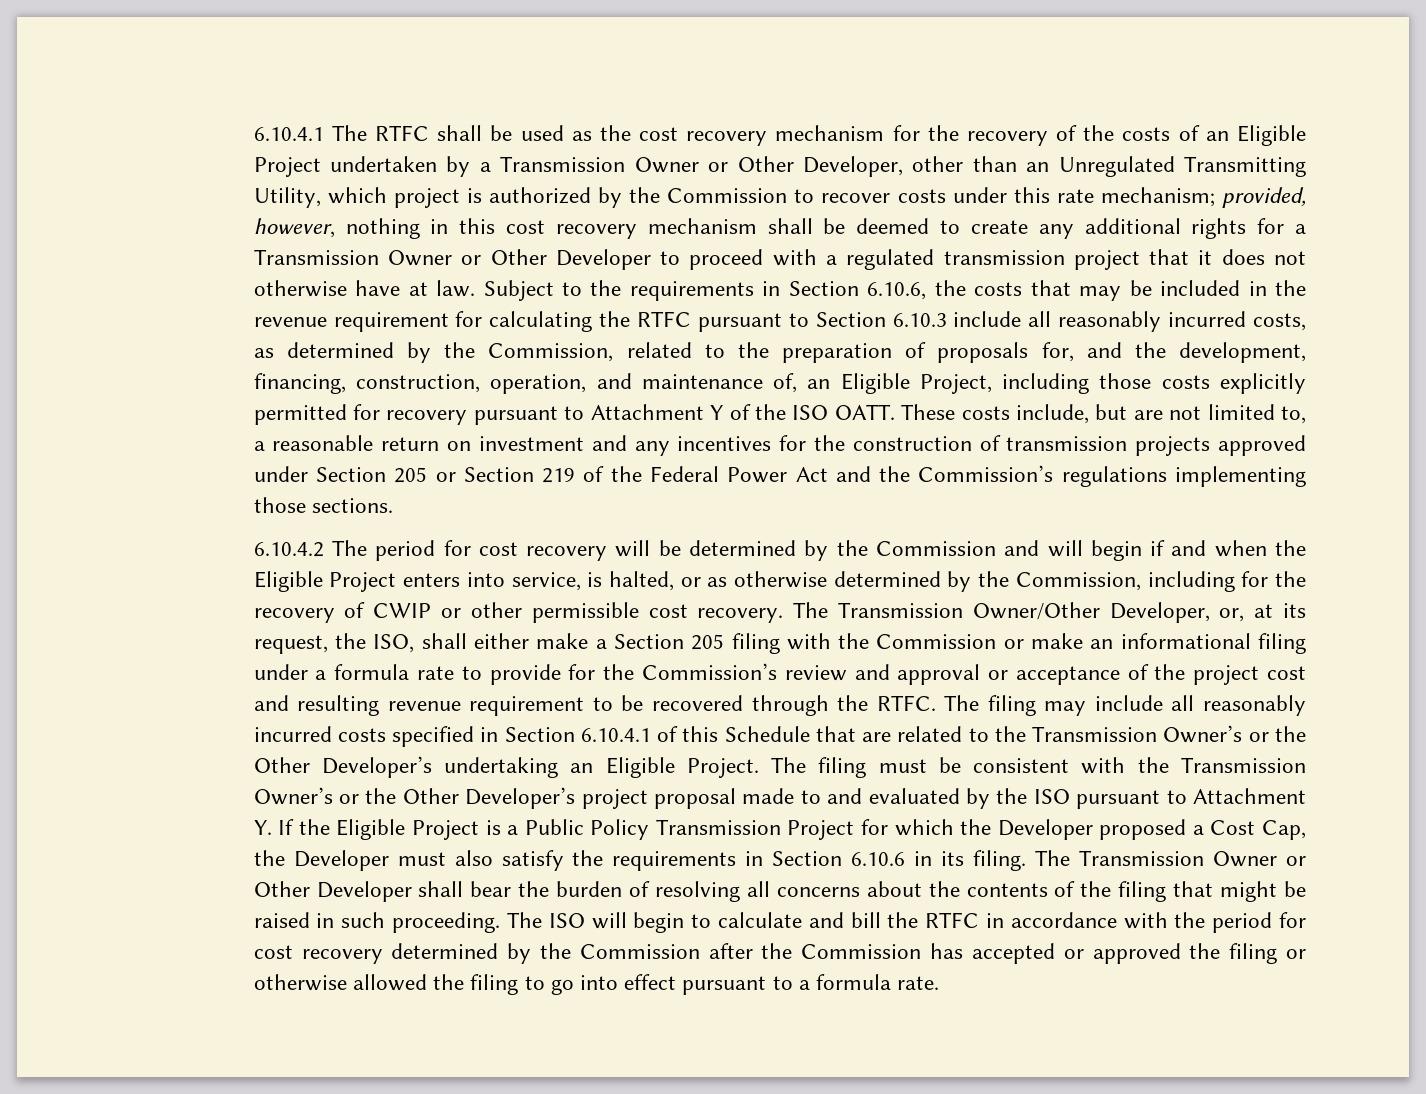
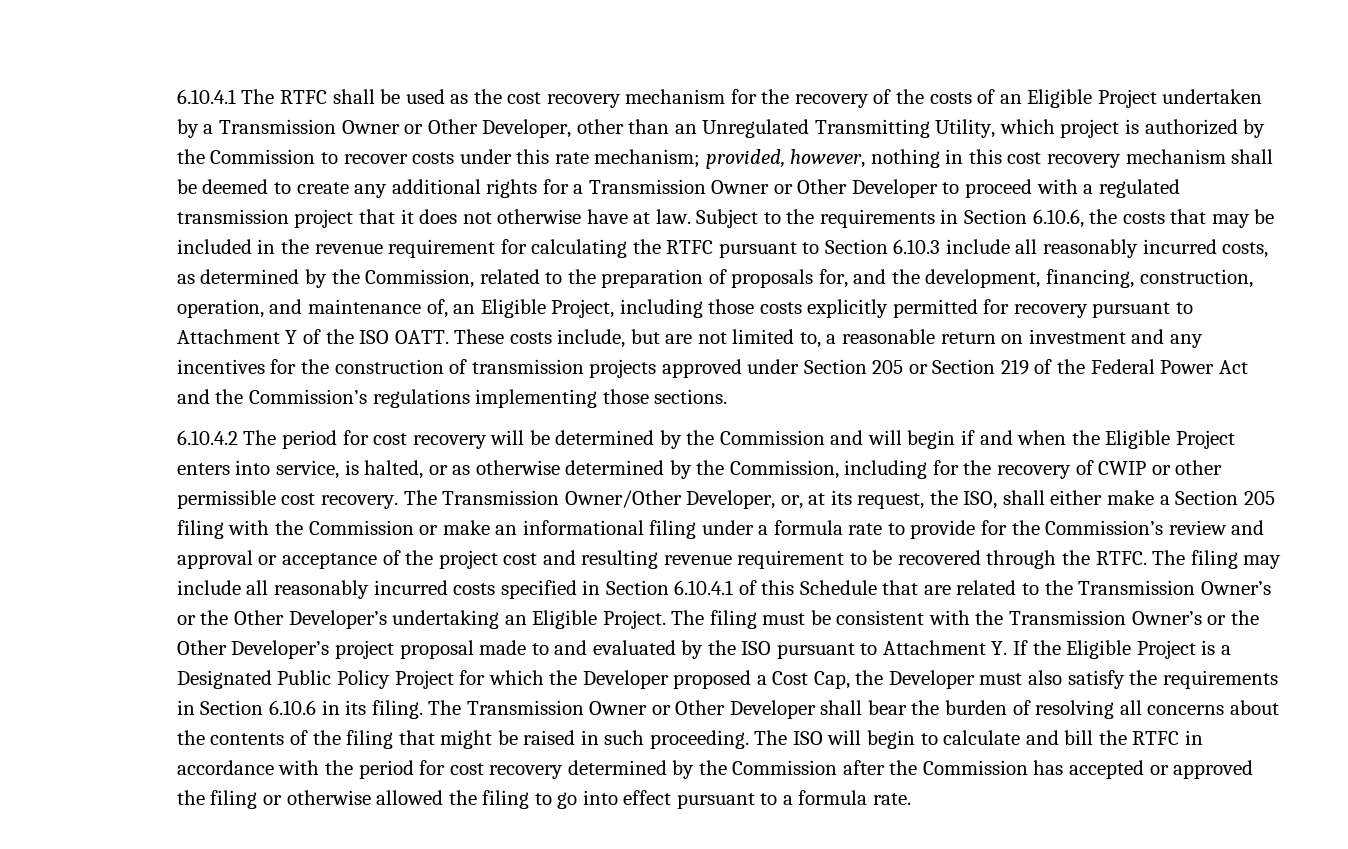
(519, 830) none -> [176,670,272,689] Designated
[655,819,781,835] Transmission -> (391, 679) none

